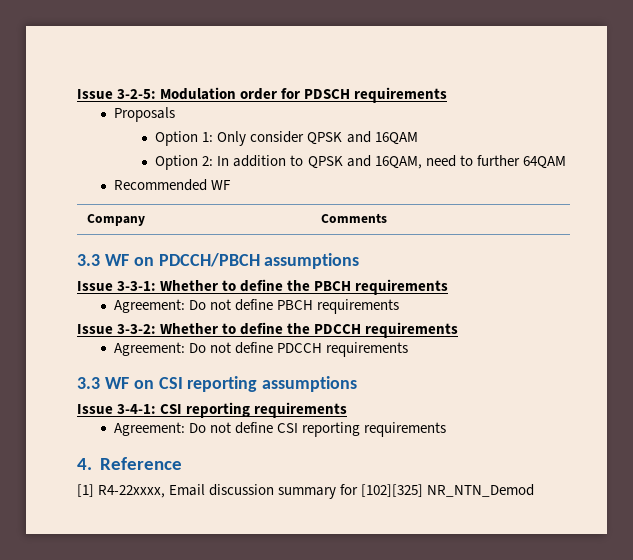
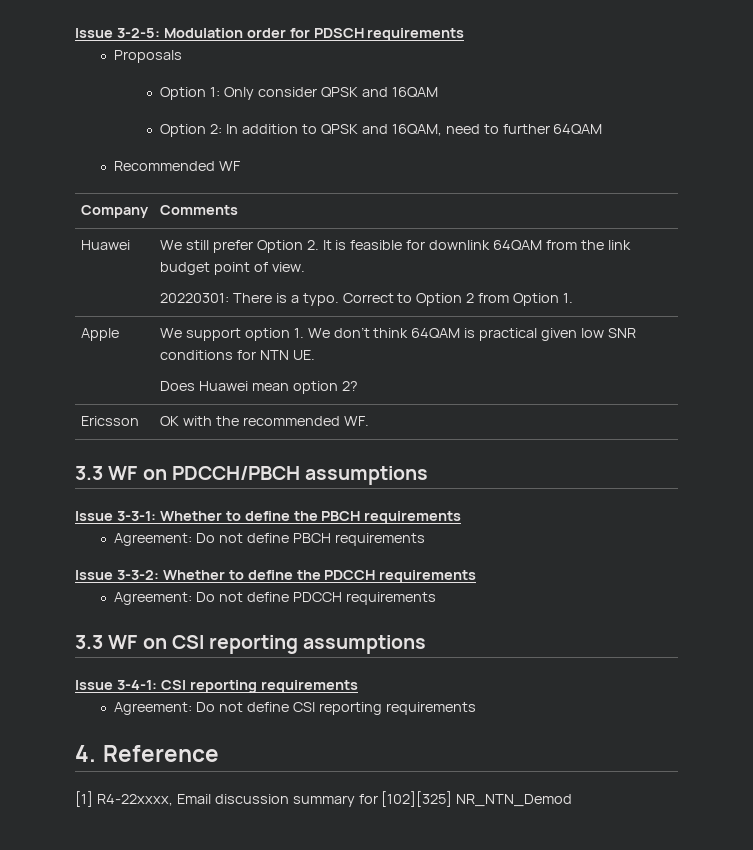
(387, 218) none -> [80,240,130,250] [159,240,631,253] [159,262,305,275] [159,293,573,306] [80,328,119,341] [159,327,636,341] [159,350,315,360] [159,381,358,394] [80,416,139,426] [159,416,369,426] // Huawei | We still prefer Option 2. It is feasible for downlink 64QAM from the link budget point of view. // 20220301: There is a typo. Correct to Option 2 from Option 1. // Apple | We support option 1. We don’t think 64QAM is practical given low SNR conditions for NTN UE. // Does Huawei mean option 2? // Ericsson | OK with the recommended WF.

